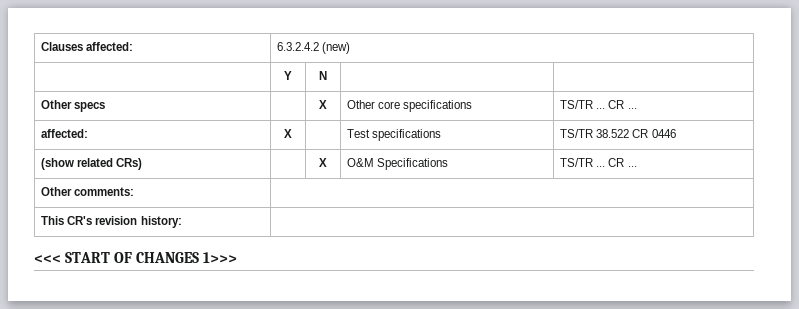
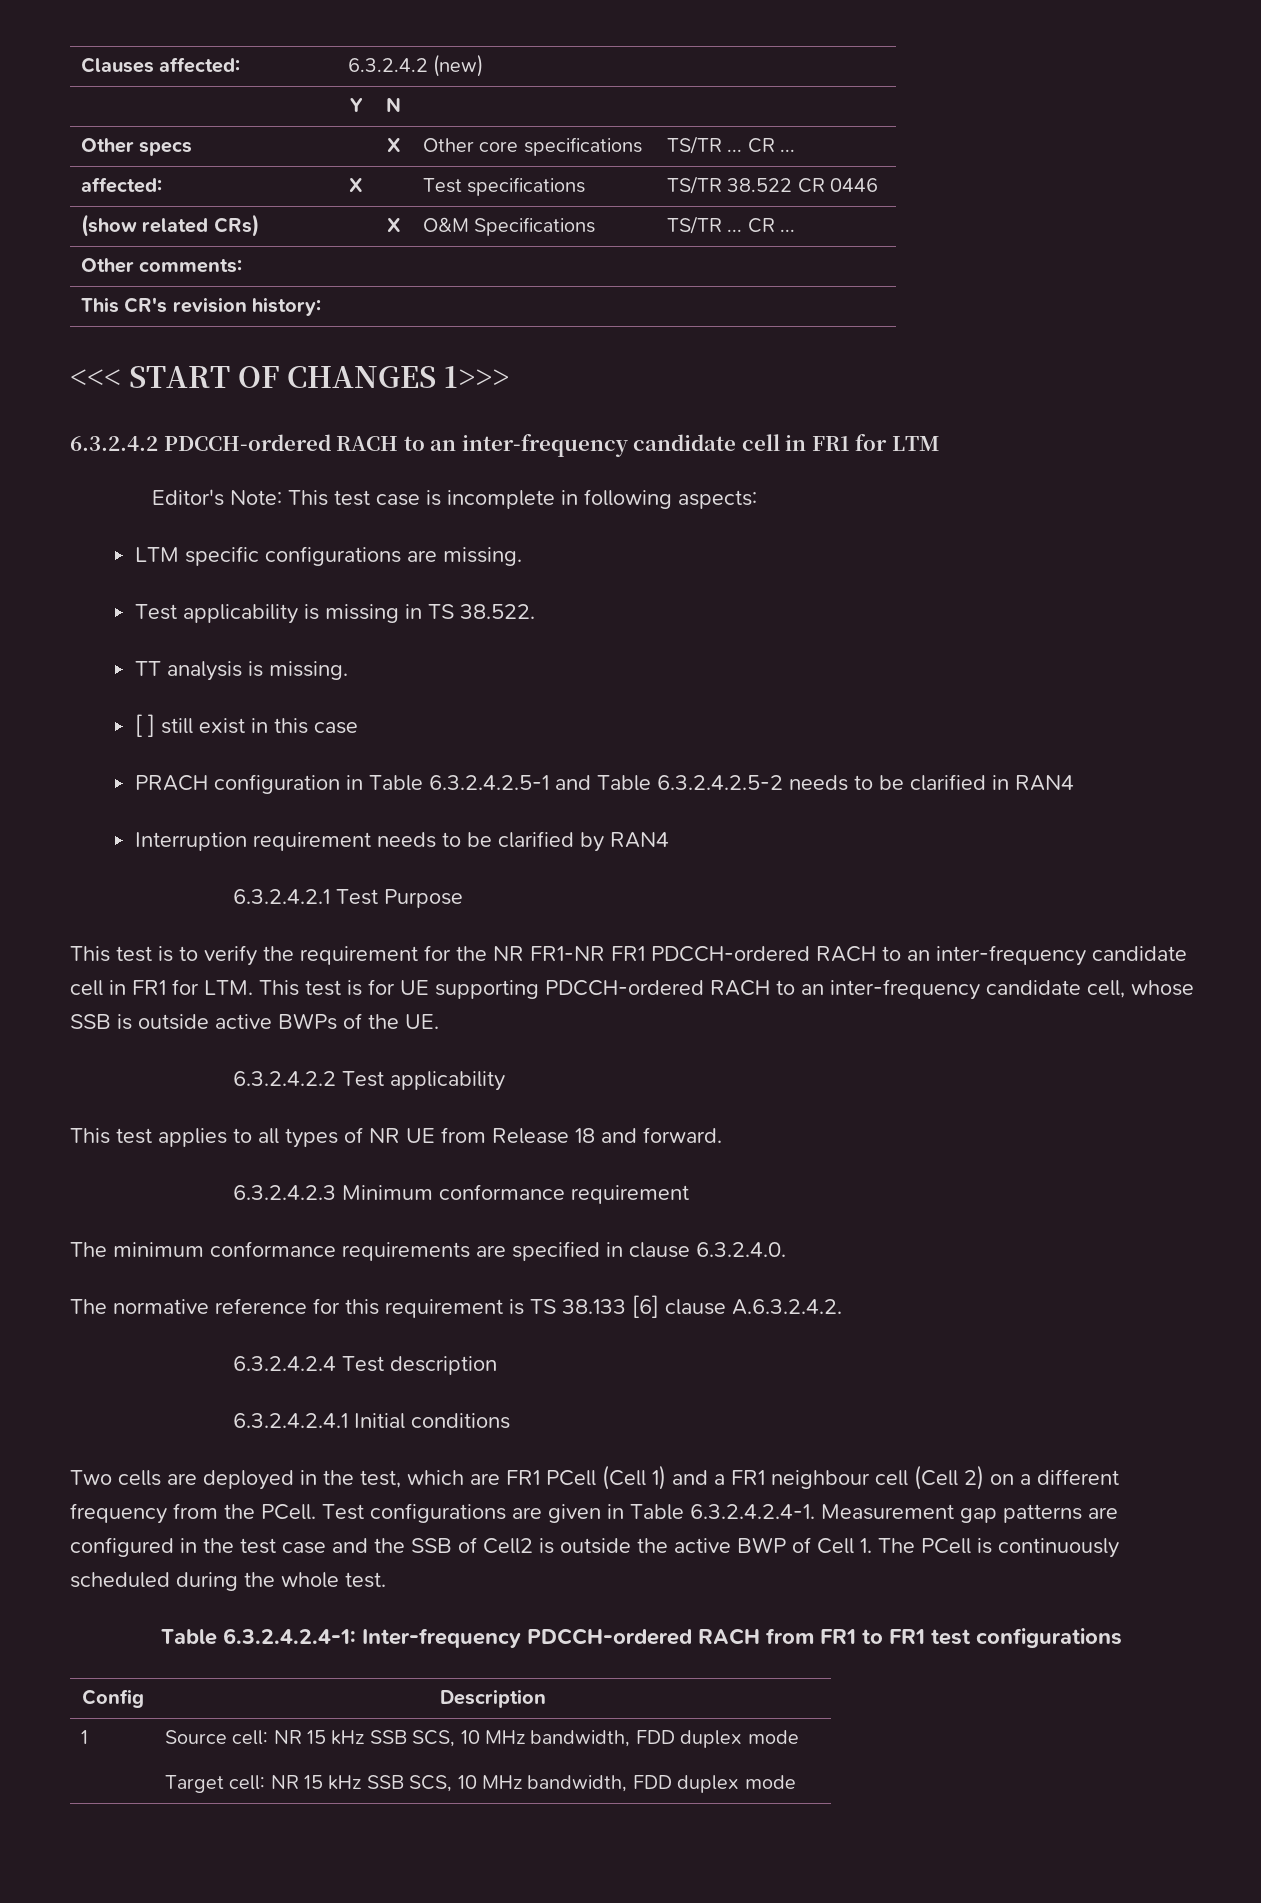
(237, 257) none -> [70,434,940,457] [151,489,757,509] [134,546,522,566] [134,604,535,624] [134,661,348,681] [134,714,358,737] [134,774,1074,794] [134,831,669,852] [233,889,464,908] [70,945,1187,966] [70,979,1194,1000] [70,1013,439,1030] [233,1071,506,1091] [70,1127,722,1148] [233,1184,690,1204] [70,1241,786,1261] [70,1295,842,1318] [233,1356,498,1375] [233,1413,511,1429] [70,1465,1119,1490] [70,1503,1118,1524] [70,1537,1119,1558] [70,1572,386,1591] [160,1628,1122,1648] [81,1689,144,1708] [439,1689,546,1708] [80,1730,88,1744] [164,1730,799,1748] [164,1775,796,1793] // 6.3.2.4.2 PDCCH-ordered RACH to an inter-frequency candidate cell in FR1 for LTM // Editor's Note: This test case is incomplete in following aspects: // LTM specific configurations are missing. // Test applicability is missing in TS 38.522. // TT analysis is missing. // [ ] still exist in this case // PRACH configuration in Table 6.3.2.4.2.5-1 and Table 6.3.2.4.2.5-2 needs to be clarified in RAN4 // Interruption requirement needs to be clarified by RAN4 // 6.3.2.4.2.1 Test Purpose // This test is to verify the requirement for the NR FR1-NR FR1 PDCCH-ordered RACH to an inter-frequency candidate cell in FR1 for LTM. This test is for UE supporting PDCCH-ordered RACH to an inter-frequency candidate cell, whose SSB is outside active BWPs of the UE. // 6.3.2.4.2.2 Test applicability // This test applies to all types of NR UE from Release 18 and forward. // 6.3.2.4.2.3 Minimum conformance requirement // The minimum conformance requirements are specified in clause 6.3.2.4.0. // The normative reference for this requirement is TS 38.133 [6] clause A.6.3.2.4.2. // 6.3.2.4.2.4 Test description // 6.3.2.4.2.4.1 Initial conditions // Two cells are deployed in the test, which are FR1 PCell (Cell 1) and a FR1 neighbour cell (Cell 2) on a different frequency from the PCell. Test configurations are given in Table 6.3.2.4.2.4-1. Measurement gap patterns are configured in the test case and the SSB of Cell2 is outside the active BWP of Cell 1. The PCell is continuously scheduled during the whole test. // Table 6.3.2.4.2.4-1: Inter-frequency PDCCH-ordered RACH from FR1 to FR1 test configurations // Config | Description // 1 | Source cell: NR 15 kHz SSB SCS, 10 MHz bandwidth, FDD duplex mode // Target cell: NR 15 kHz SSB SCS, 10 MHz bandwidth, FDD duplex mode

